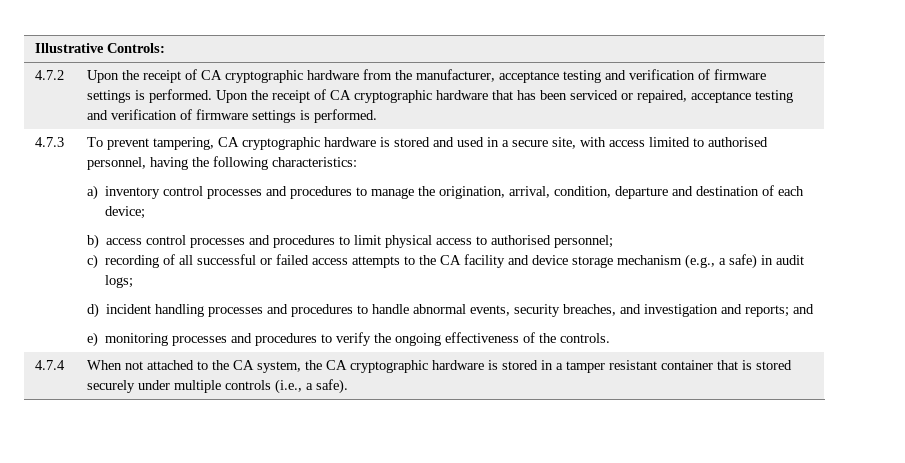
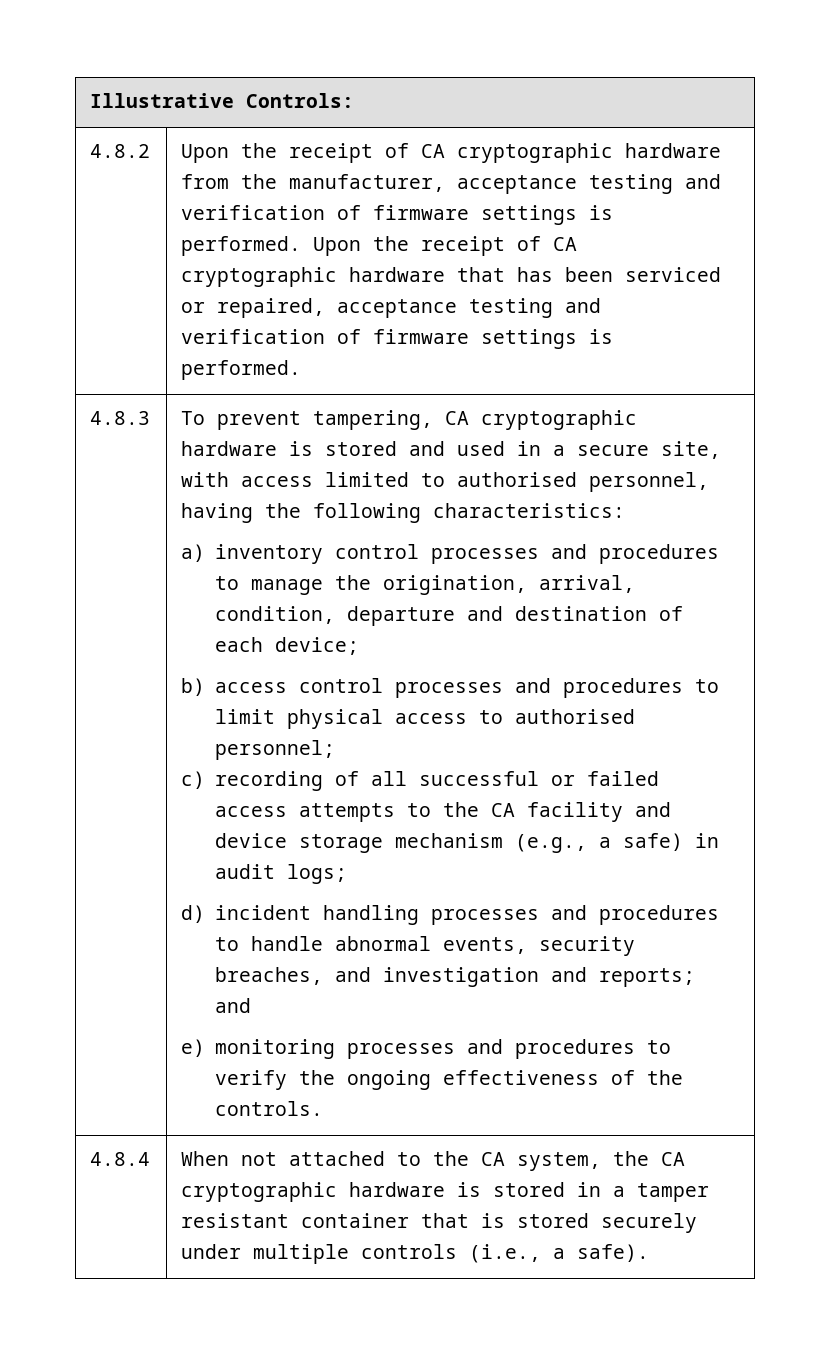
[35,70,65,80] 4.7.2 -> [90,144,151,158] 4.8.2
[35,137,65,147] 4.7.3 -> [90,411,151,425] 4.8.3
[35,360,66,370] 4.7.4 -> [90,1152,151,1166] 4.8.4

